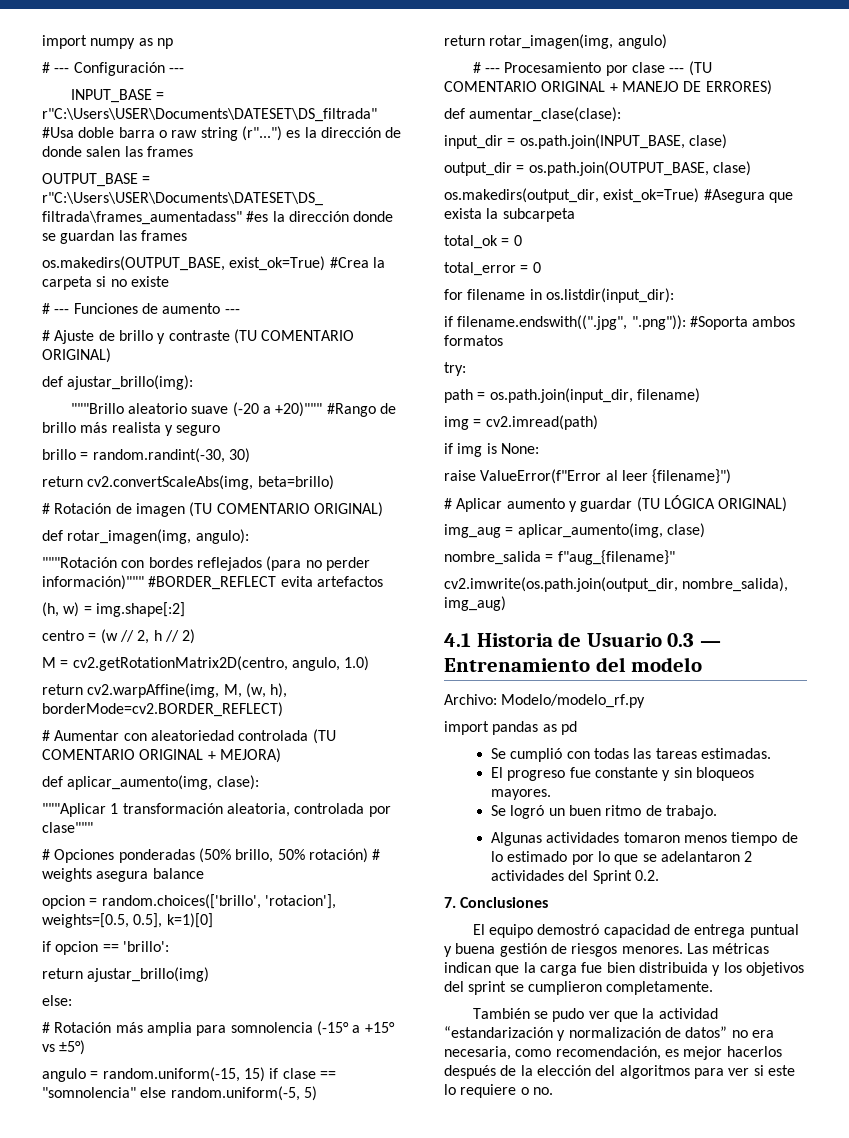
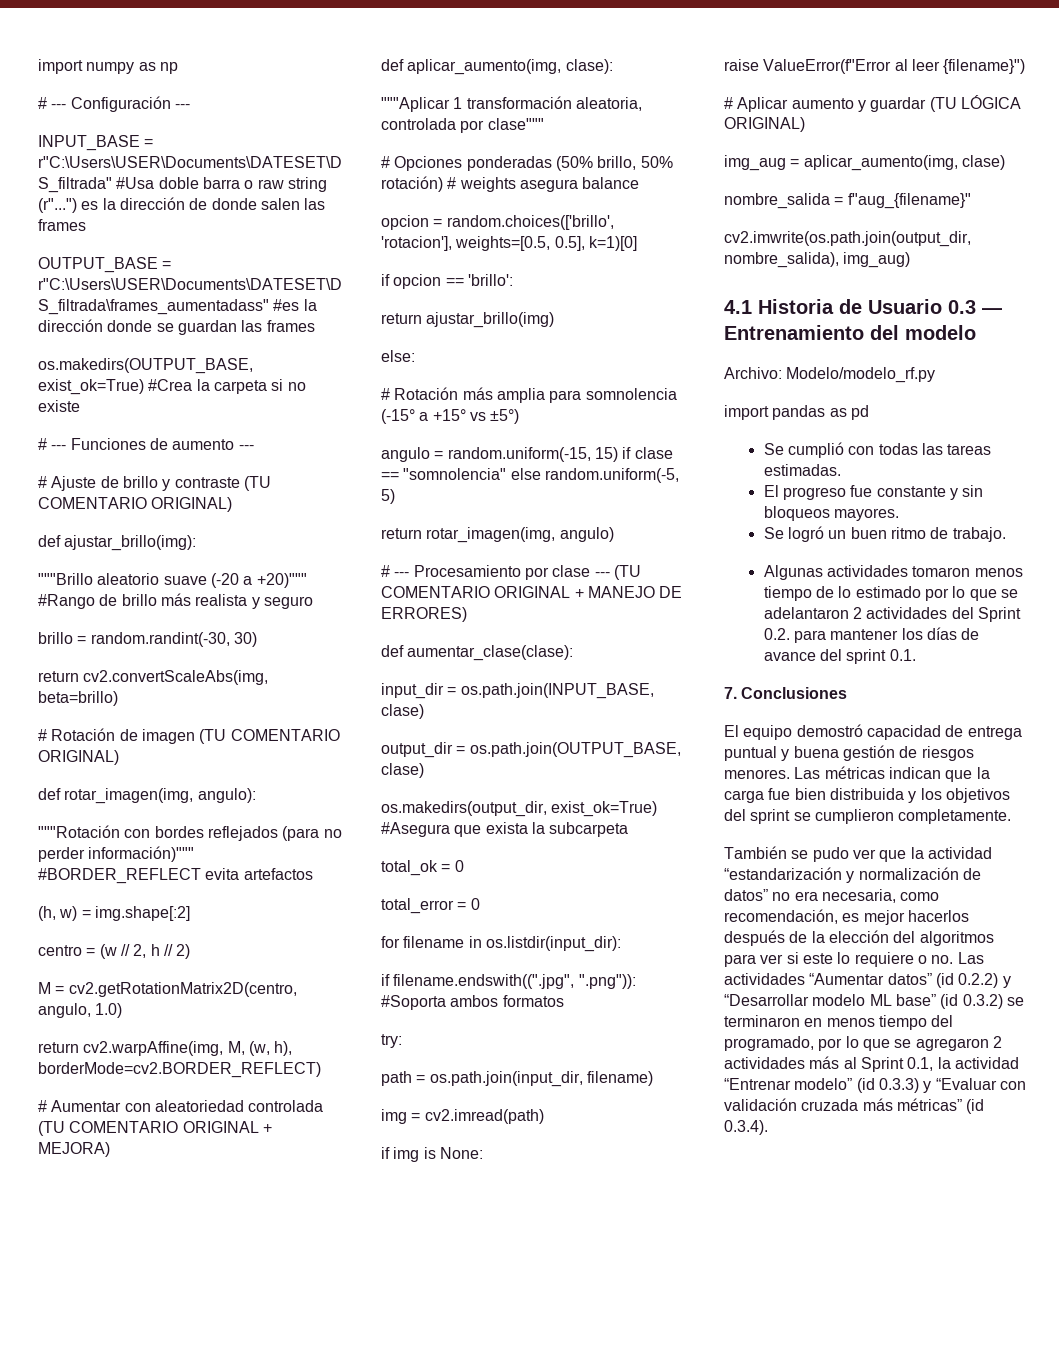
(660, 875) none -> [794,627,980,643] [763,649,916,664] para mantener los días de avance del sprint 0.1.
(553, 1091) none -> [957,952,984,964] [724,973,1011,988] [724,994,1024,1009] [724,1015,954,1030] [724,1036,1002,1051] [724,1056,1019,1072] [724,1078,1026,1093] [724,1098,985,1114] [724,1120,768,1135] Las actividades “Aumentar datos” (id 0.2.2) y “Desarrollar modelo ML base” (id 0.3.2) se terminaron en menos tiempo del programado, por lo que se agregaron 2 actividades más al Sprint 0.1, la actividad “Entrenar modelo” (id 0.3.3) y “Evaluar con validación cruzada más métricas” (id 0.3.4).

